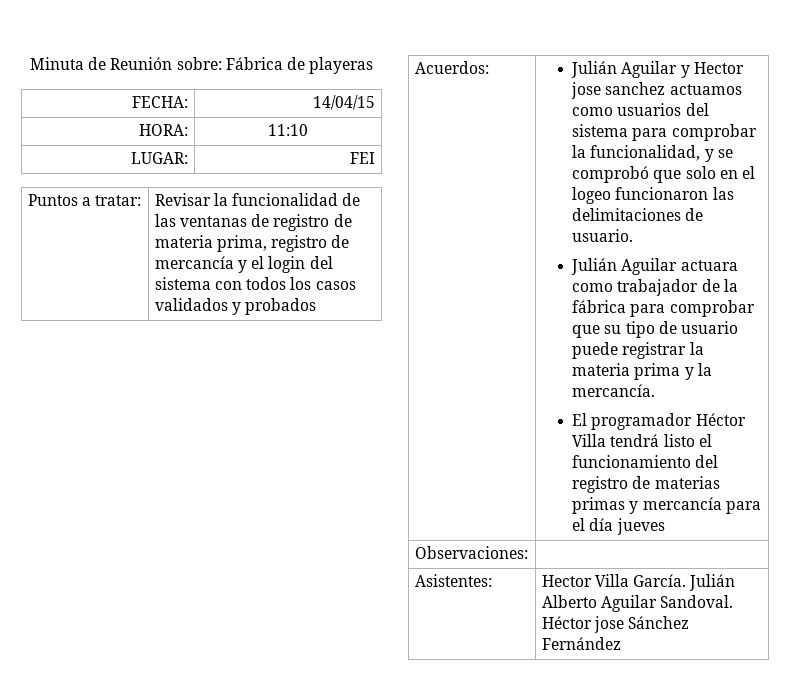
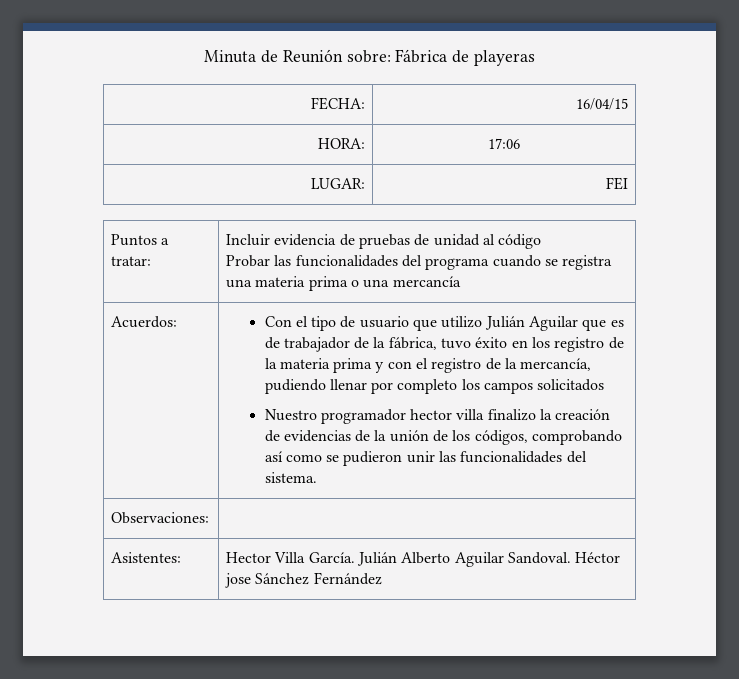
[313,95,376,110] 14/04/15 -> [576,98,629,110] 16/04/15
[268,124,308,136] 11:10 -> [488,138,520,149] 17:06
[154,193,361,206] [154,214,352,231] [154,235,350,252] [154,256,333,273] [154,277,356,290] [154,298,317,315] [414,61,489,74] [571,61,744,78] [571,82,742,99] [572,103,709,116] [572,124,757,141] [572,145,733,162] [572,166,755,183] [572,187,734,204] [572,208,704,221] [572,229,634,242] [571,258,738,275] [572,279,738,296] [572,300,755,317] [572,321,738,338] [572,342,704,359] [572,363,712,380] [572,384,656,397] [572,413,746,430] [572,434,712,447] [572,455,719,468] [572,476,720,493] [572,497,761,514] [572,518,665,535] Revisar la funcionalidad de las ventanas de registro de materia prima, registro de mercancía y el login del sistema con todos los casos validados y probados // Acuerdos: | Julián Aguilar y Hector jose sanchez actuamos como usuarios del sistema para comprobar la funcionalidad, y se comprobó que solo en el logeo funcionaron las delimitaciones de usuario. // Julián Aguilar actuara como trabajador de la fábrica para comprobar que su tipo de usuario puede registrar la materia prima y la mercancía. // El programador Héctor Villa tendrá listo el funcionamiento del registro de materias primas y mercancía para el día jueves -> [225,234,542,249] [225,255,613,270] [225,276,461,291] [110,316,177,328] [264,316,624,331] [264,337,624,352] [264,358,592,373] [264,379,605,394] [264,409,611,424] [264,430,623,445] [264,451,587,466] [264,472,317,483] Incluir evidencia de pruebas de unidad al código // Probar las funcionalidades del programa cuando se registra una materia prima o una mercancía // Acuerdos: | Con el tipo de usuario que utilizo Julián Aguilar que es de trabajador de la fábrica, tuvo éxito en los registro de la materia prima y con el registro de la mercancía, pudiendo llenar por completo los campos solicitados // Nuestro programador hector villa finalizo la creación de evidencias de la unión de los códigos, comprobando así como se pudieron unir las funcionalidades del sistema.

